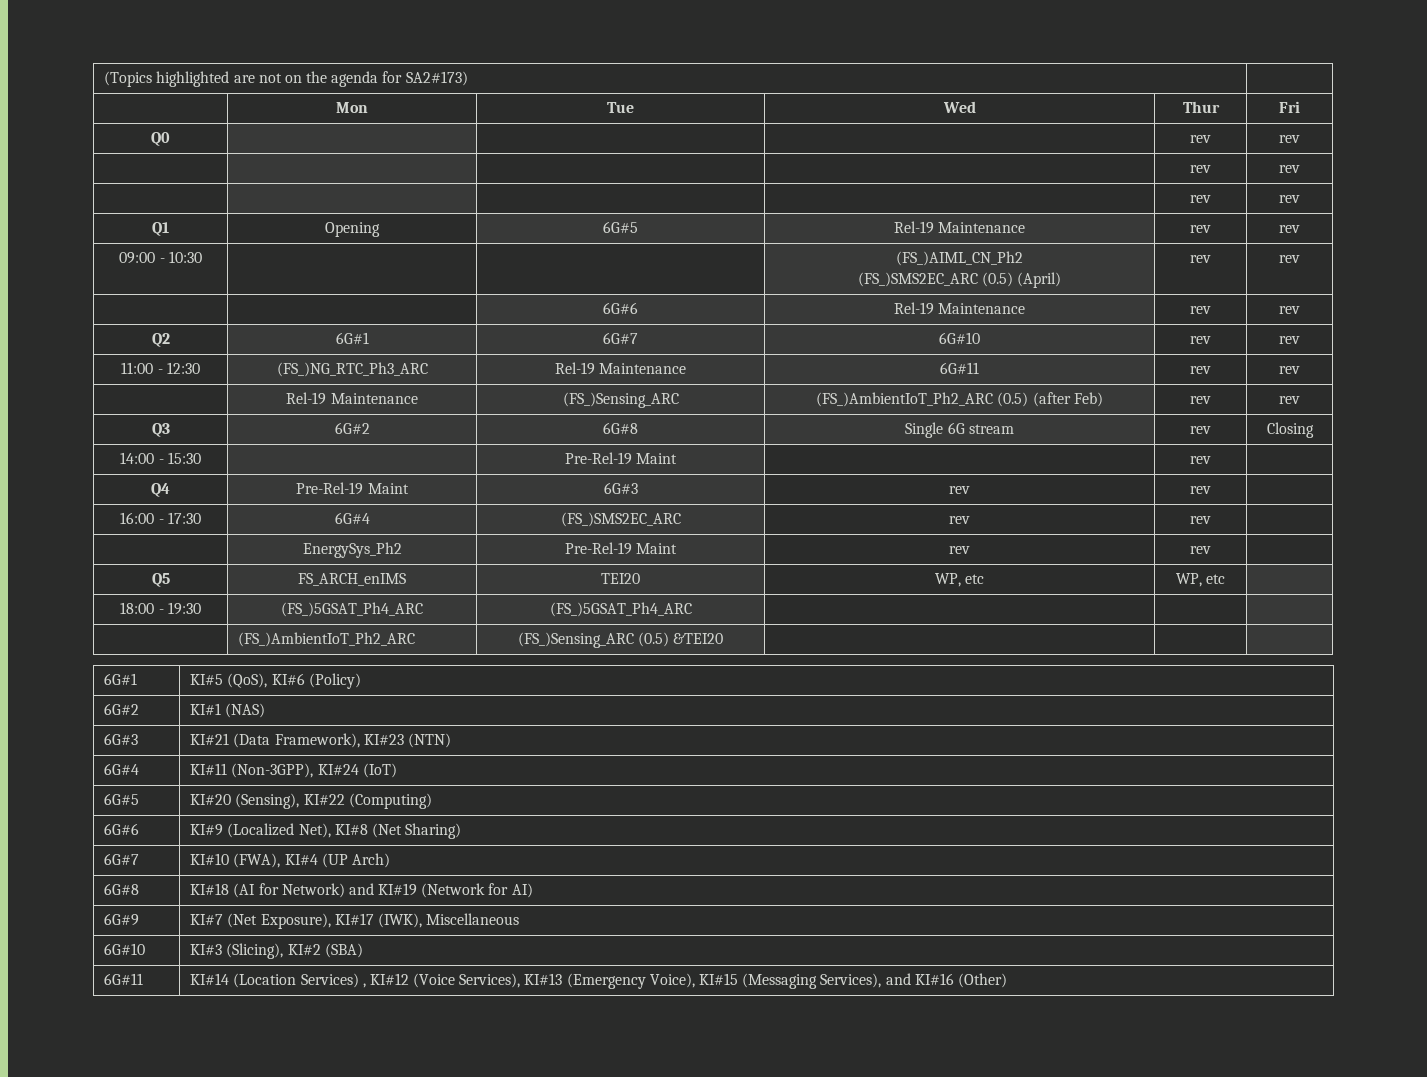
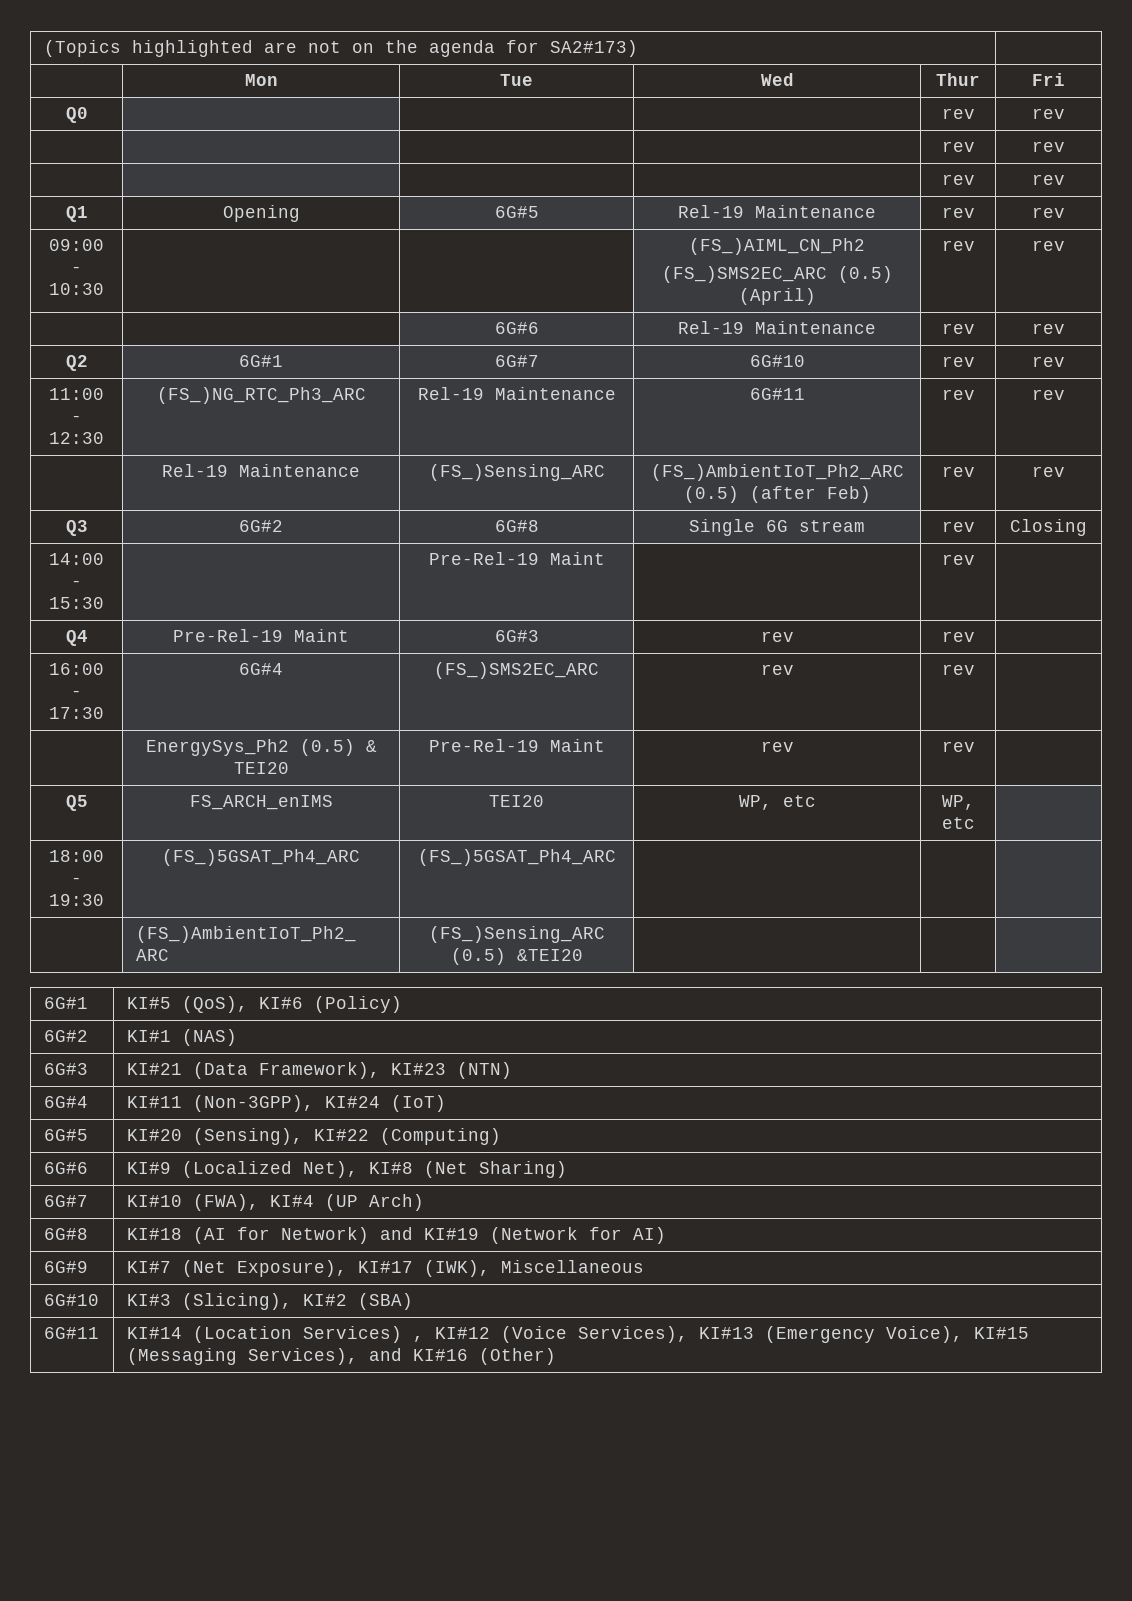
(402, 550) none -> [299,739,377,756] [233,762,289,774] (0.5) & TEI20

